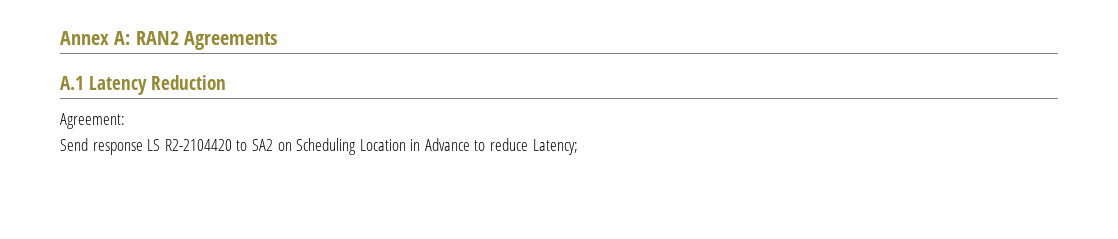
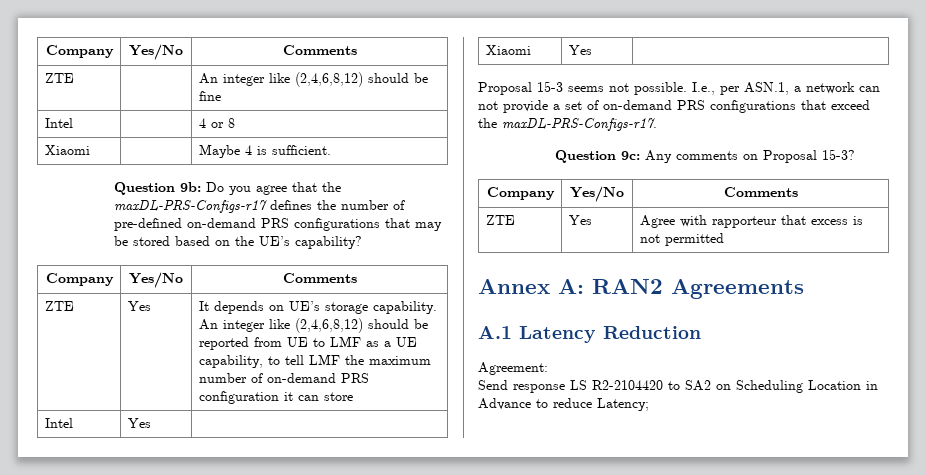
(60, 38) none -> [45,45,114,58] [129,44,183,60] [282,45,357,55] [44,73,74,83] [198,72,428,87] [198,91,221,101] [44,118,73,128] [198,118,235,128] [44,145,90,155] [198,144,331,158] [113,182,341,195] [113,200,405,213] [113,218,442,231] [113,236,362,249] [45,273,114,286] [129,272,183,288] [282,273,357,283] [44,301,74,311] [127,301,151,311] [198,301,437,314] [198,318,428,333] [198,336,417,350] [198,354,431,368] [198,373,369,383] [198,391,353,404] [44,418,73,428] [127,418,151,428] [485,45,531,55] [568,45,592,55] [478,81,880,95] [478,100,870,113] [478,118,657,131] [554,149,855,163] [486,187,555,200] [570,186,624,202] [723,187,798,197] [485,215,515,225] [568,215,592,225] [639,215,863,228] [639,233,724,246] Company | Yes/No | Comments // ZTE | | An integer like (2,4,6,8,12) should be fine // Intel | | 4 or 8 // Xiaomi | | Maybe 4 is sufficient. // Question 9b: Do you agree that the maxDL-PRS-Configs-r17 defines the number of pre-defined on-demand PRS configurations that may be stored based on the UE’s capability? // Company | Yes/No | Comments // ZTE | Yes | It depends on UE’s storage capability. An integer like (2,4,6,8,12) should be reported from UE to LMF as a UE capability, to tell LMF the maximum number of on-demand PRS configuration it can store // Intel | Yes | // Xiaomi | Yes | // Proposal 15-3 seems not possible. I.e., per ASN.1, a network can not provide a set of on-demand PRS configurations that exceed the maxDL-PRS-Configs-r17. // Question 9c: Any comments on Proposal 15-3? // Company | Yes/No | Comments // ZTE | Yes | Agree with rapporteur that excess is not permitted //

